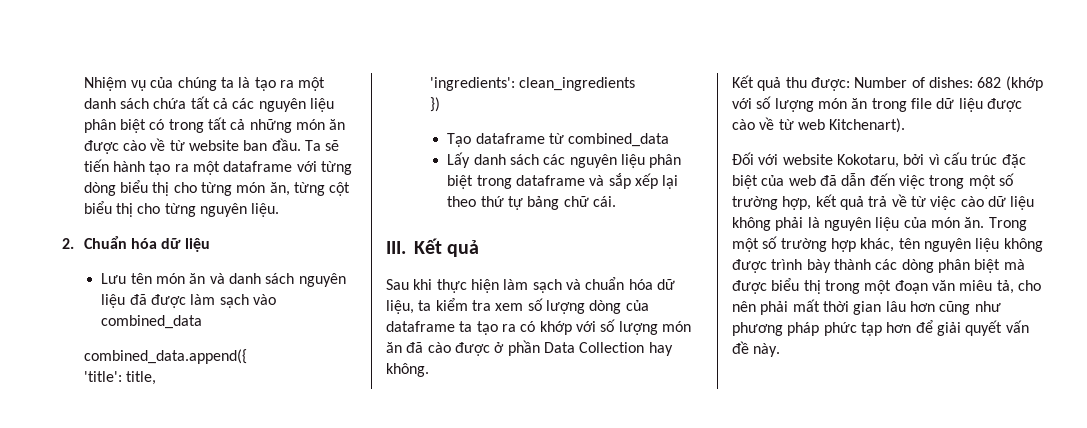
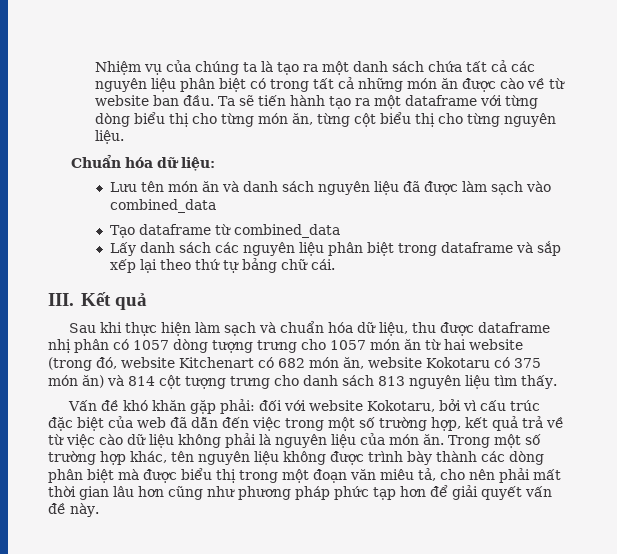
[61,238,74,249] 2. -> (124, 137) none
[184,238,210,252] liệu -> [181,157,216,171] liệu:
[83,349,247,364] [83,371,157,385] [429,77,636,91] [429,97,440,112] // combined_data.append({ // 'title': title, // 'ingredients': clean_ingredients // }) -> (216, 206) none
[418,298,649,314] [386,319,691,335] [386,340,673,356] [386,363,429,377] [732,75,1043,91] [732,96,1022,112] [732,117,906,133] [732,152,754,165] ta kiểm tra xem số lượng dòng của dataframe ta tạo ra có khớp với số lượng món ăn đã cào được ở phần Data Collection hay không. // Kết quả thu được: Number of dishes: 682 (khớp với số lượng món ăn trong file dữ liệu được cào về từ web Kitchenart). // Đối -> [412,322,551,336] [48,339,523,353] [48,357,541,371] [48,375,557,389] [68,399,283,414] thu được dataframe nhị phân có 1057 dòng tượng trưng cho 1057 món ăn từ hai website (trong đó, website Kitchenart có 682 món ăn, website Kokotaru có 375 món ăn) và 814 cột tượng trưng cho danh sách 813 nguyên liệu tìm thấy. // Vấn đề khó khăn gặp phải: đối

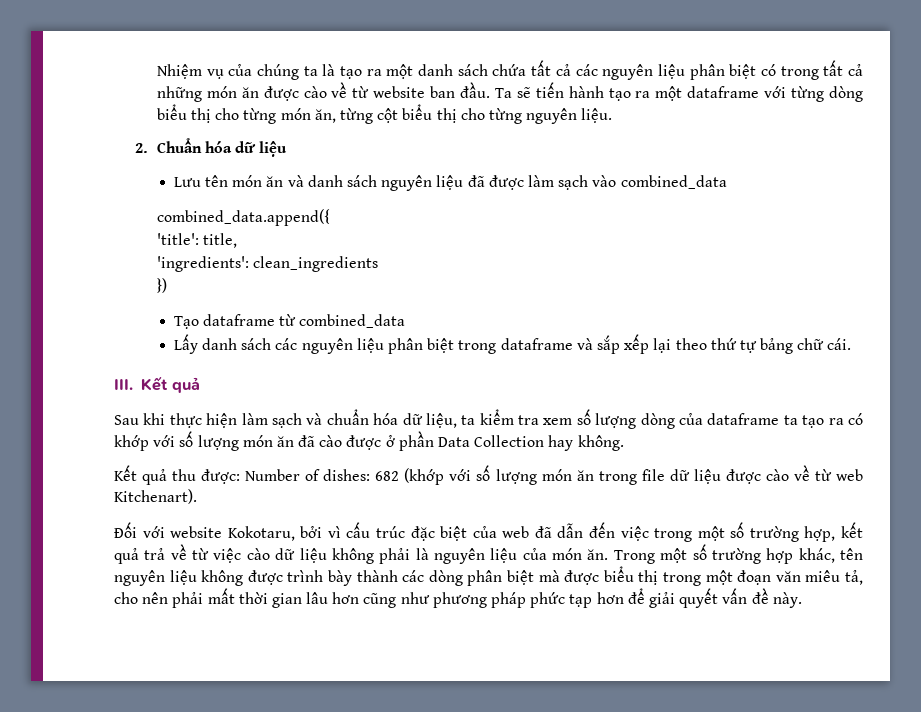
(124, 137) none -> [135,143,149,153] 2.
[181,157,216,171] liệu: -> [259,141,288,157] liệu
(216, 206) none -> [156,209,330,226] [156,233,238,248] [156,256,379,272] [156,278,167,293] // combined_data.append({ // 'title': title, // 'ingredients': clean_ingredients // })
[412,322,551,336] [48,339,523,353] [48,357,541,371] [48,375,557,389] [68,399,283,414] thu được dataframe nhị phân có 1057 dòng tượng trưng cho 1057 món ăn từ hai website (trong đó, website Kitchenart có 682 món ăn, website Kokotaru có 375 món ăn) và 814 cột tượng trưng cho danh sách 813 nguyên liệu tìm thấy. // Vấn đề khó khăn gặp phải: đối -> [461,409,864,429] [114,431,624,451] [114,465,863,485] [114,489,197,504] [114,522,137,538] ta kiểm tra xem số lượng dòng của dataframe ta tạo ra có khớp với số lượng món ăn đã cào được ở phần Data Collection hay không. // Kết quả thu được: Number of dishes: 682 (khớp với số lượng món ăn trong file dữ liệu được cào về từ web Kitchenart). // Đối

